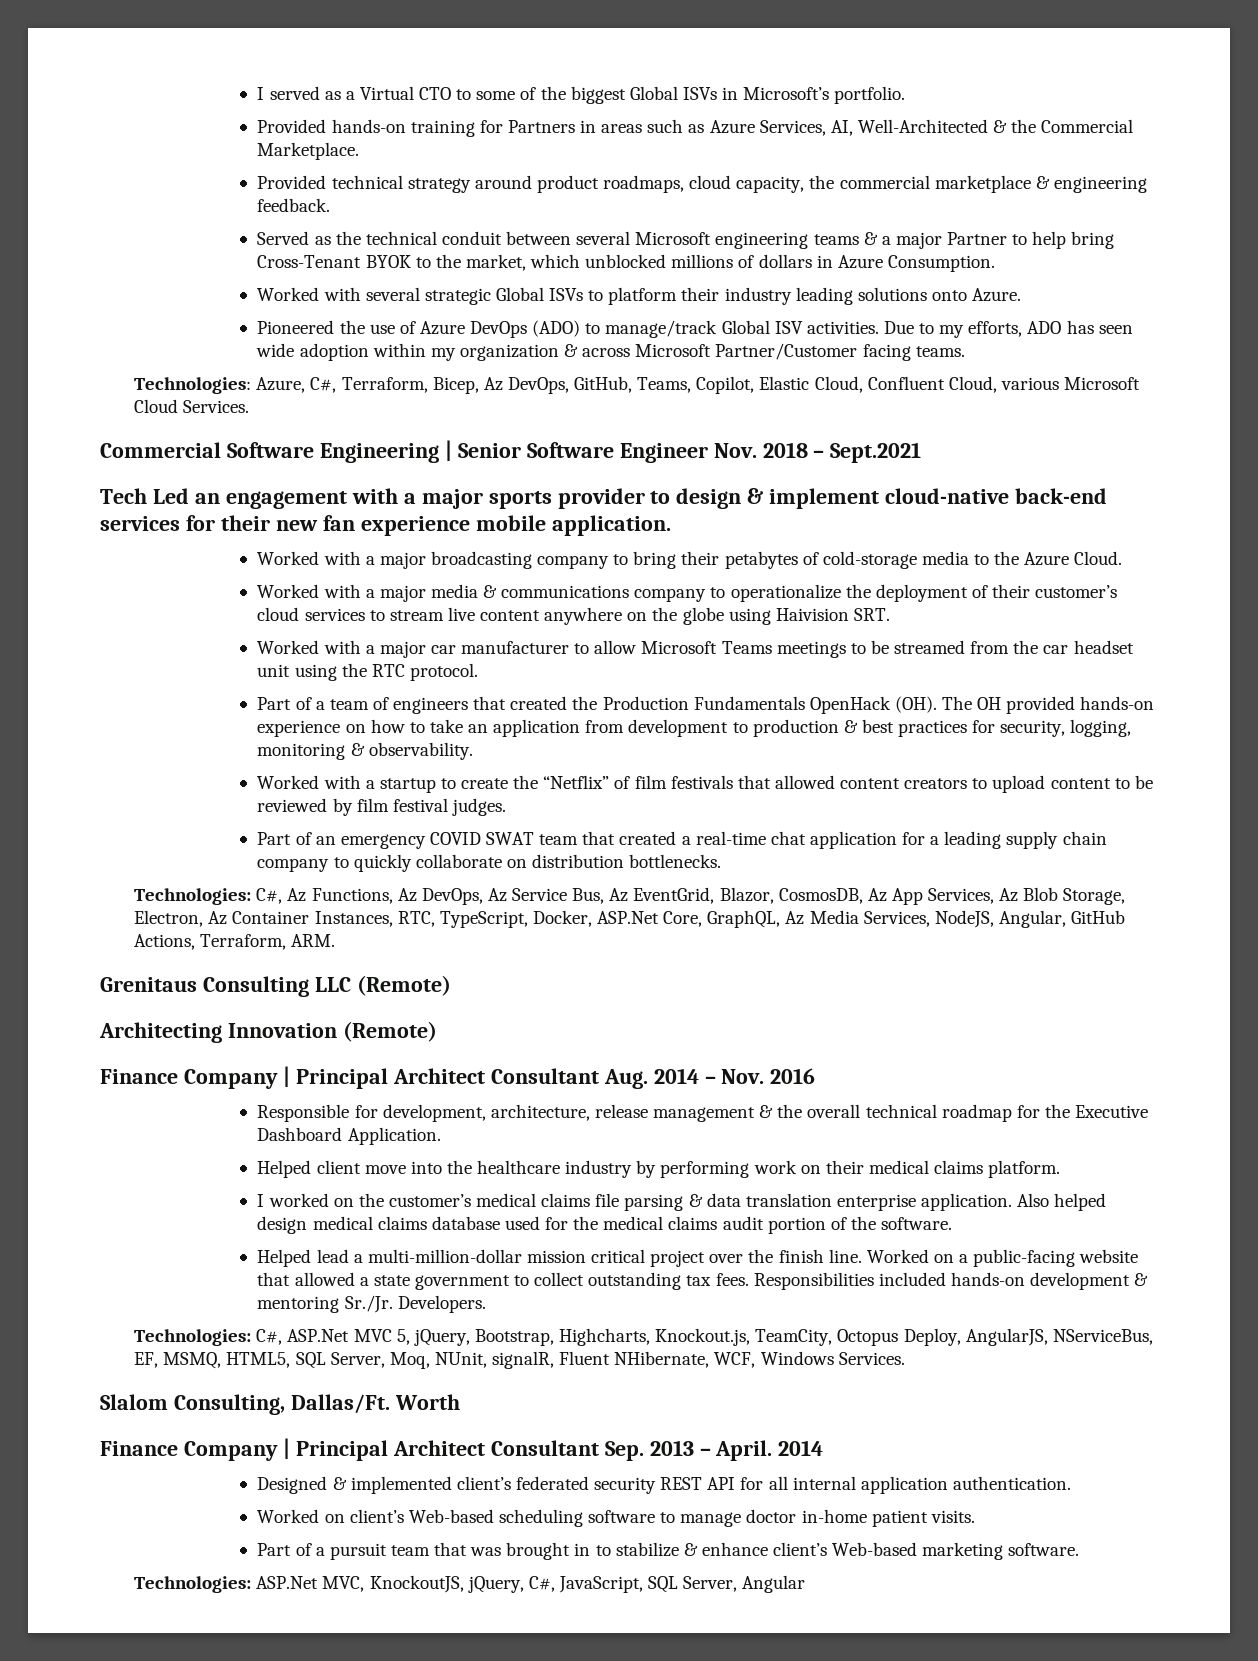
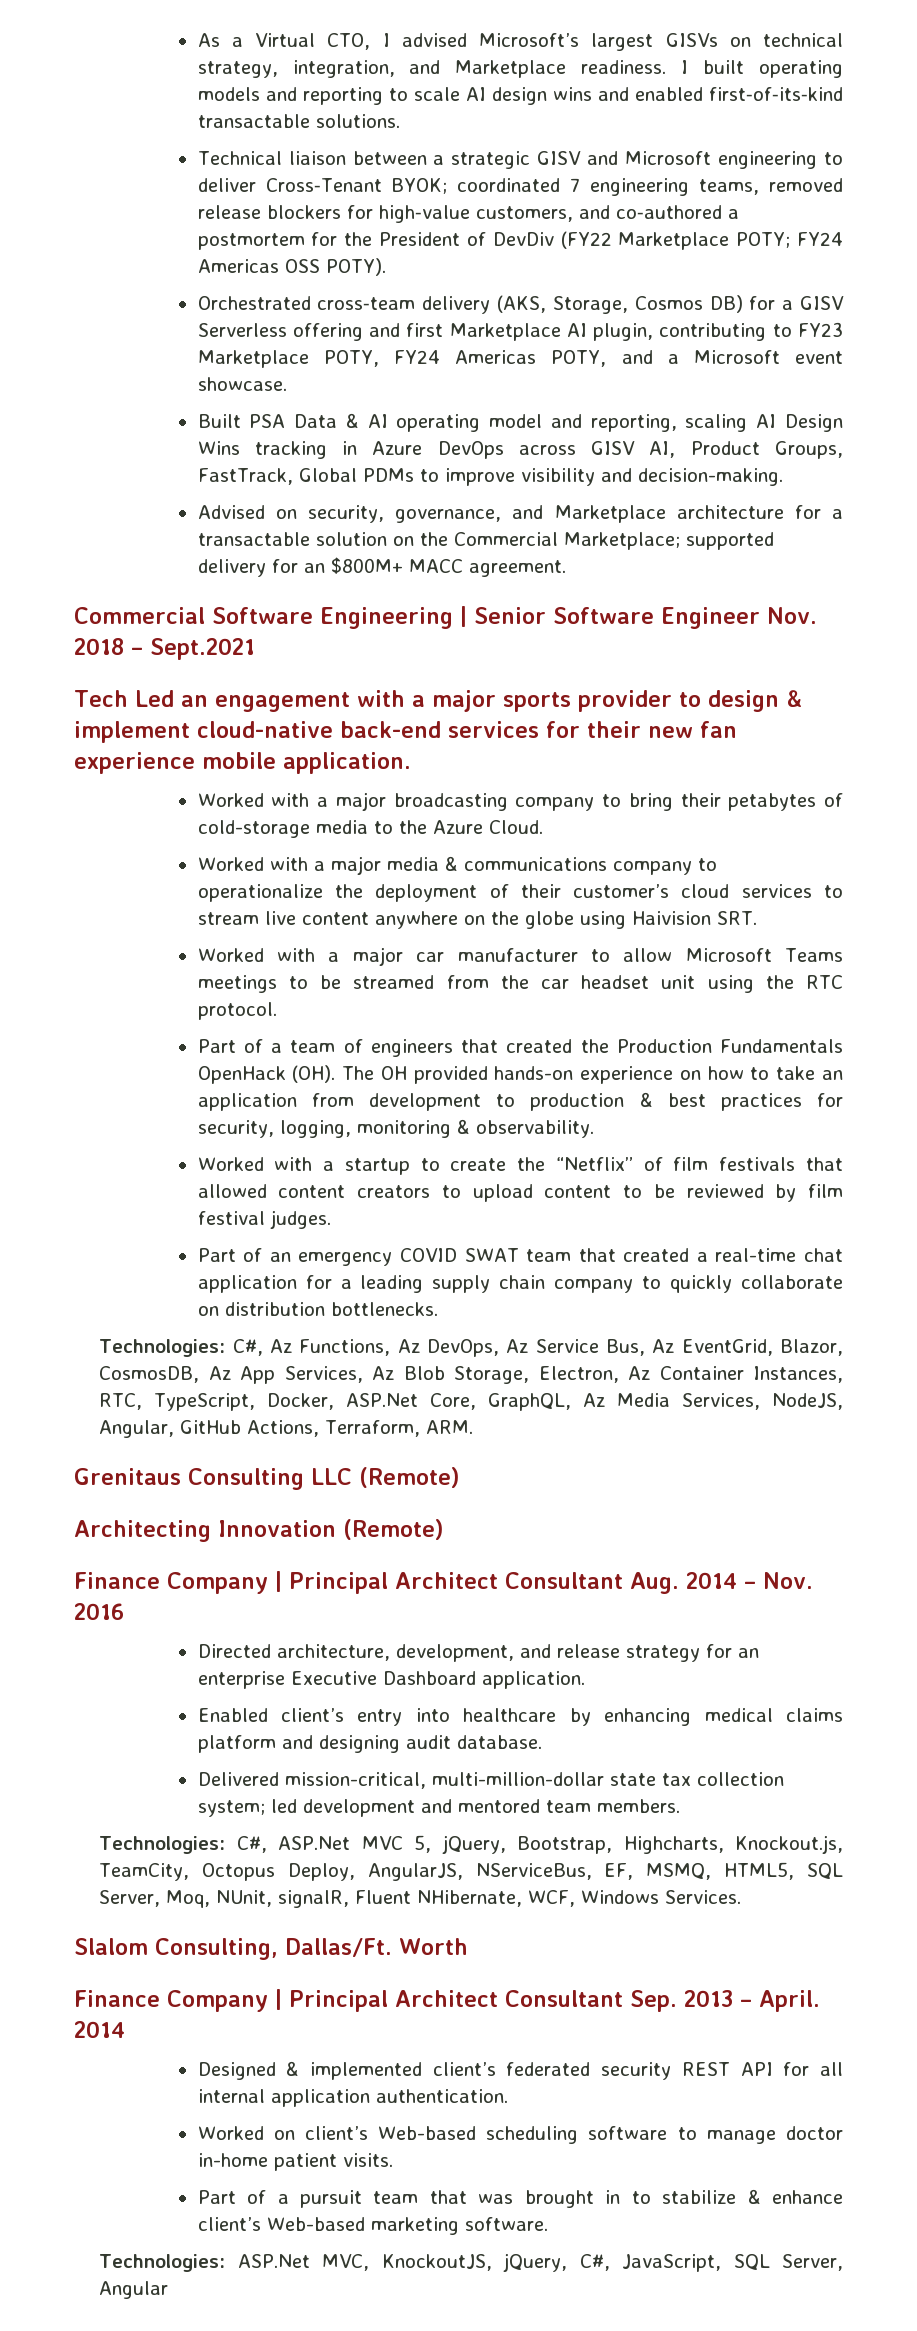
[257,86,906,104] [257,119,1134,137] [257,142,360,160] [257,175,1147,193] [257,198,331,212] [257,231,1115,249] [257,254,995,272] [257,287,1022,305] [257,320,1133,338] [256,343,965,361] [134,376,1141,394] [134,399,250,413] I served as a Virtual CTO to some of the biggest Global ISVs in Microsoft’s portfolio. // Provided hands-on training for Partners in areas such as Azure Services, AI, Well-Architected & the Commercial Marketplace. // Provided technical strategy around product roadmaps, cloud capacity, the commercial marketplace & engineering feedback. // Served as the technical conduit between several Microsoft engineering teams & a major Partner to help bring Cross-Tenant BYOK to the market, which unblocked millions of dollars in Azure Consumption. // Worked with several strategic Global ISVs to platform their industry leading solutions onto Azure. // Pioneered the use of Azure DevOps (ADO) to manage/track Global ISV activities. Due to my efforts, ADO has seen wide adoption within my organization & across Microsoft Partner/Customer facing teams. // Technologies: Azure, C#, Terraform, Bicep, Az DevOps, GitHub, Teams, Copilot, Elastic Cloud, Confluent Cloud, various Microsoft Cloud Services. -> [197,33,843,51] [197,60,843,78] [197,87,843,105] [197,114,400,128] [197,151,843,169] [197,178,843,196] [197,205,739,223] [197,231,843,250] [197,258,386,276] [197,295,844,314] [197,322,844,341] [197,350,844,368] [197,377,287,391] [197,413,843,432] [197,441,844,459] [197,468,783,486] [197,505,844,523] [197,532,774,550] [197,557,566,577] As a Virtual CTO, I advised Microsoft’s largest GISVs on technical strategy, integration, and Marketplace readiness. I built operating models and reporting to scale AI design wins and enabled first‑of‑its‑kind transactable solutions. // Technical liaison between a strategic GISV and Microsoft engineering to deliver Cross‑Tenant BYOK; coordinated 7 engineering teams, removed release blockers for high‑value customers, and co‑authored a postmortem for the President of DevDiv (FY22 Marketplace POTY; FY24 Americas OSS POTY). // Orchestrated cross‑team delivery (AKS, Storage, Cosmos DB) for a GISV Serverless offering and first Marketplace AI plugin, contributing to FY23 Marketplace POTY, FY24 Americas POTY, and a Microsoft event showcase. // Built PSA Data & AI operating model and reporting, scaling AI Design Wins tracking in Azure DevOps across GISV AI, Product Groups, FastTrack, Global PDMs to improve visibility and decision-making. // Advised on security, governance, and Marketplace architecture for a transactable solution on the Commercial Marketplace; supported delivery for an $800M+ MACC agreement.
[257,1104,1149,1122] [257,1127,441,1145] [257,1160,1061,1178] [257,1193,1107,1211] [257,1216,953,1234] [257,1249,1139,1267] [257,1272,1149,1290] [257,1295,486,1313] Responsible for development, architecture, release management & the overall technical roadmap for the Executive Dashboard Application. // Helped client move into the healthcare industry by performing work on their medical claims platform. // I worked on the customer’s medical claims file parsing & data translation enterprise application. Also helped design medical claims database used for the medical claims audit portion of the software. // Helped lead a multi-million-dollar mission critical project over the finish line. Worked on a public-facing website that allowed a state government to collect outstanding tax fees. Responsibilities included hands-on development & mentoring Sr./Jr. Developers. -> [197,1644,759,1662] [197,1671,585,1689] [197,1708,844,1726] [197,1735,542,1753] [197,1772,784,1789] [197,1799,680,1817] Directed architecture, development, and release strategy for an enterprise Executive Dashboard application. // Enabled client’s entry into healthcare by enhancing medical claims platform and designing audit database. // Delivered mission-critical, multi-million-dollar state tax collection system; led development and mentored team members.

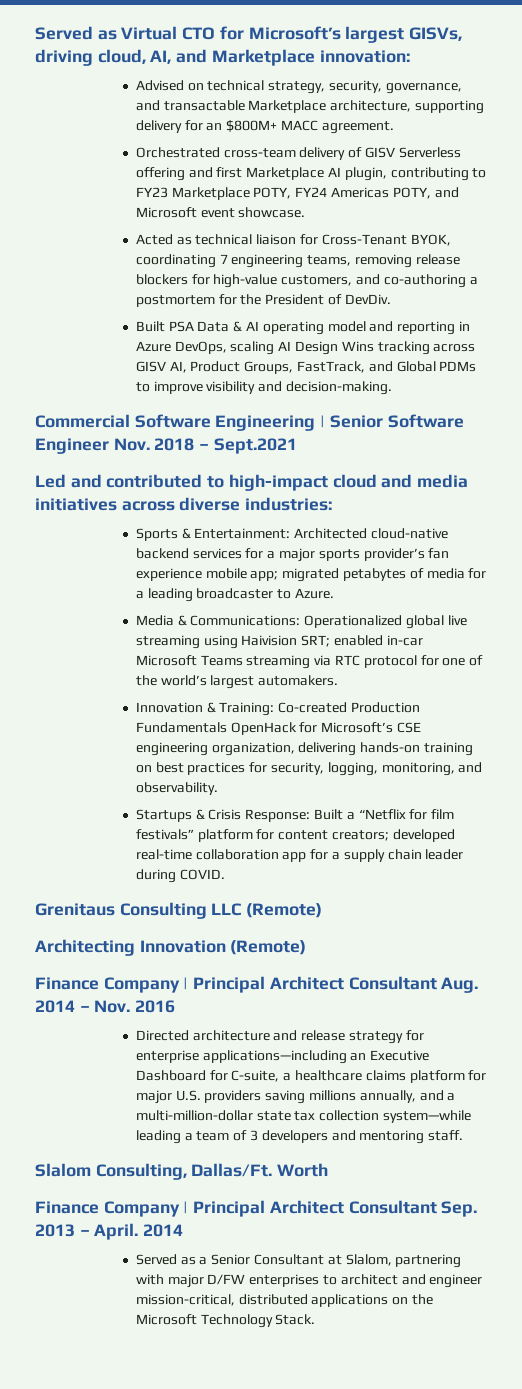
[197,33,843,51] [197,60,843,78] [197,87,843,105] [197,114,400,128] [197,151,843,169] [197,178,843,196] [197,205,739,223] [197,231,843,250] [197,258,386,276] [197,295,794,314] As a Virtual CTO, I advised Microsoft’s largest GISVs on technical strategy, integration, and Marketplace readiness. I built operating models and reporting to scale AI design wins and enabled first‑of‑its‑kind transactable solutions. // Technical liaison between a strategic GISV and Microsoft engineering to deliver Cross‑Tenant BYOK; coordinated 7 engineering teams, removed release blockers for high‑value customers, and co‑authored a postmortem for the President of DevDiv (FY22 Marketplace POTY; FY24 Americas OSS POTY). // Orchestrated cross‑team delivery (AKS, Storage, Cosmos DB) for a -> [35,26,463,43] [35,49,410,66] [135,80,462,94] [135,100,484,114] [135,120,394,134] [135,147,363,160] Served as Virtual CTO for Microsoft’s largest GISVs, driving cloud, AI, and Marketplace innovation: // Advised on technical strategy, security, governance, and transactable Marketplace architecture, supporting delivery for an $800M+ MACC agreement. // Orchestrated cross-team delivery of
[667,354,679,364] a -> (459, 192) none
(287, 384) none -> [135,234,451,246] [135,254,460,268] [135,274,478,288] [135,294,391,307] // Acted as technical liaison for Cross-Tenant BYOK, coordinating 7 engineering teams, removing release blockers for high-value customers, and co-authoring a postmortem for the President of DevDiv.
[590,414,677,432] reporting, -> [397,321,470,335] [135,341,227,354] reporting in Azure DevOps,
[342,441,504,459] in Azure DevOps -> (430, 348) none
(293, 476) none -> [368,361,393,372] and
[197,505,844,523] [197,532,774,550] [197,557,566,577] // Advised on security, governance, and Marketplace architecture for a transactable solution on the Commercial Marketplace; supported delivery for an $800M+ MACC agreement. -> (392, 388) none
[74,690,802,712] [74,721,737,743] [74,752,411,774] [197,792,843,811] [197,820,543,838] [197,856,717,875] [197,884,844,902] [197,911,757,929] [197,947,844,966] [197,975,843,993] [197,1002,277,1020] [197,1039,843,1057] [197,1065,843,1084] [197,1092,653,1111] Tech Led an engagement with a major sports provider to design & implement cloud-native back-end services for their new fan experience mobile application. // Worked with a major broadcasting company to bring their petabytes of cold-storage media to the Azure Cloud. // Worked with a major media & communications company to operationalize the deployment of their customer’s cloud services to stream live content anywhere on the globe using Haivision SRT. // Worked with a major car manufacturer to allow Microsoft Teams meetings to be streamed from the car headset unit using the RTC protocol. // Part of a team of engineers that created the Production Fundamentals OpenHack (OH). The OH provided hands-on experience on how to take an application from development to production & -> [35,474,469,491] [35,497,333,511] [135,528,448,541] [135,548,450,562] [135,568,487,582] [135,588,334,602] [135,615,467,629] [135,635,423,649] [135,655,484,669] [135,675,339,689] [135,702,420,716] [135,722,421,735] [135,742,473,756] [135,765,152,773] Led and contributed to high-impact cloud and media initiatives across diverse industries: // Sports & Entertainment: Architected cloud-native backend services for a major sports provider’s fan experience mobile app; migrated petabytes of media for a leading broadcaster to Azure. // Media & Communications: Operationalized global live streaming using Haivision SRT; enabled in-car Microsoft Teams streaming via RTC protocol for one of the world’s largest automakers. // Innovation & Training: Co-created Production Fundamentals OpenHack for Microsoft’s CSE engineering organization, delivering hands-on training on
[356,1119,470,1138] monitoring & -> [381,762,483,776] monitoring, and
[197,1157,843,1175] [197,1184,843,1202] [197,1210,331,1229] [197,1248,844,1266] [197,1275,424,1293] Worked with a startup to create the “Netflix” of film festivals that allowed content creators to upload content to be reviewed by film festival judges. // Part of an emergency COVID SWAT team that created a real-time chat application for a leading -> [135,809,455,822] [135,829,455,842] [135,849,340,862] Startups & Crisis Response: Built a “Netflix for film festivals” platform for content creators; developed real-time collaboration app for a
[554,1275,843,1293] [197,1302,438,1316] [99,1339,843,1357] [99,1366,843,1384] [99,1393,844,1411] [99,1420,474,1438] company to quickly collaborate on distribution bottlenecks. // Technologies: C#, Az Functions, Az DevOps, Az Service Bus, Az EventGrid, Blazor, CosmosDB, Az App Services, Az Blob Storage, Electron, Az Container Instances, RTC, TypeScript, Docker, ASP.Net Core, GraphQL, Az Media Services, NodeJS, Angular, GitHub Actions, Terraform, ARM. -> [425,849,464,860] [135,869,225,883] leader during COVID.
[276,1644,514,1662] architecture, development, -> [192,1030,270,1041] architecture
[737,1648,759,1658] [197,1671,585,1689] [197,1708,844,1726] [197,1735,542,1753] [197,1772,784,1789] [197,1799,680,1817] [99,1835,843,1854] [99,1862,843,1881] [99,1890,742,1908] an enterprise Executive Dashboard application. // Enabled client’s entry into healthcare by enhancing medical claims platform and designing audit database. // Delivered mission-critical, multi-million-dollar state tax collection system; led development and mentored team members. // Technologies: C#, ASP.Net MVC 5, jQuery, Bootstrap, Highcharts, Knockout.js, TeamCity, Octopus Deploy, AngularJS, NServiceBus, EF, MSMQ, HTML5, SQL Server, Moq, NUnit, signalR, Fluent NHibernate, WCF, Windows Services. -> [135,1050,430,1064] [135,1070,487,1083] [135,1090,456,1104] [135,1110,471,1123] [135,1130,464,1144] enterprise applications—including an Executive Dashboard for C-suite, a healthcare claims platform for major U.S. providers saving millions annually, and a multi-million-dollar state tax collection system—while leading a team of 3 developers and mentoring staff.
[197,2061,844,2080] [197,2089,508,2107] [197,2126,844,2144] [197,2153,393,2171] [197,2189,843,2208] [197,2217,548,2235] [99,2253,843,2272] [99,2281,169,2299] Designed & implemented client’s federated security REST API for all internal application authentication. // Worked on client’s Web-based scheduling software to manage doctor in-home patient visits. // Part of a pursuit team that was brought in to stabilize & enhance client’s Web-based marketing software. // Technologies: ASP.Net MVC, KnockoutJS, jQuery, C#, JavaScript, SQL Server, Angular -> [135,1254,462,1268] [135,1274,483,1288] [135,1294,433,1307] [135,1314,316,1328] Served as a Senior Consultant at Slalom, partnering with major D/FW enterprises to architect and engineer mission-critical, distributed applications on the Microsoft Technology Stack.

